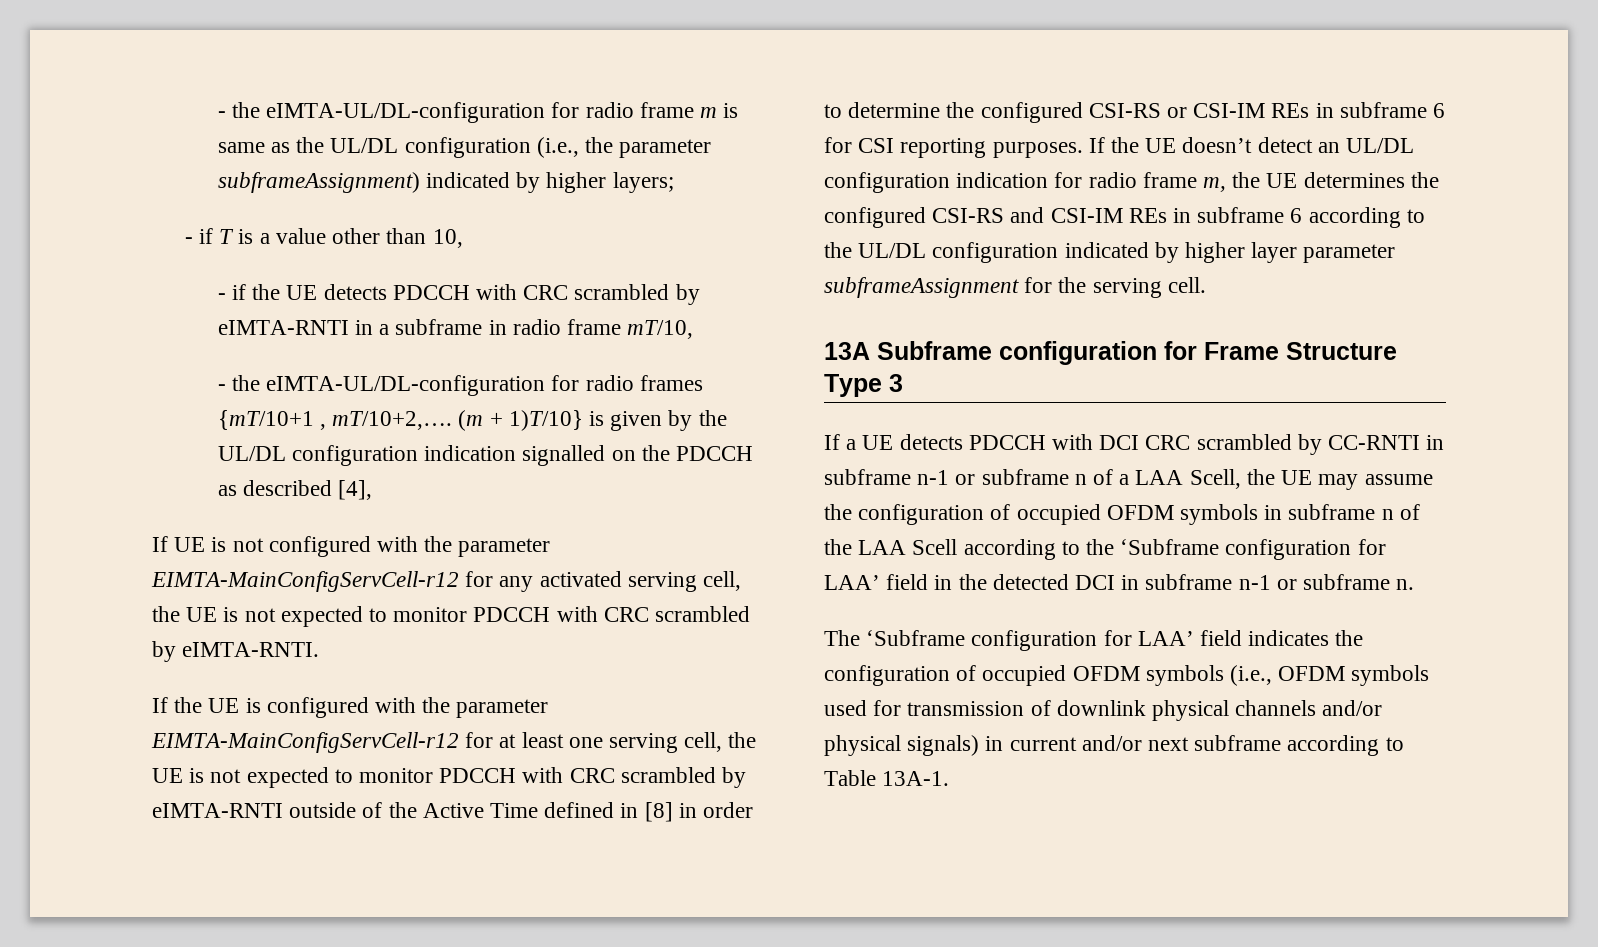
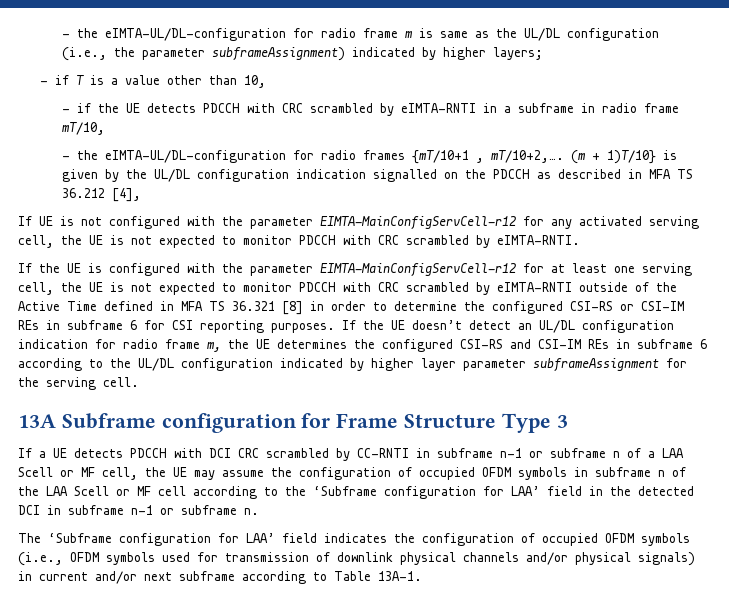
(332, 488) none -> [628,169,694,179] [62,188,106,198] in MFA TS 36.212
(639, 810) none -> [181,301,275,311] MFA TS 36.321
[1189,469,1241,489] Scell, -> [18,467,138,480] Scell or MF cell,
(958, 547) none -> [116,486,186,496] or MF cell

